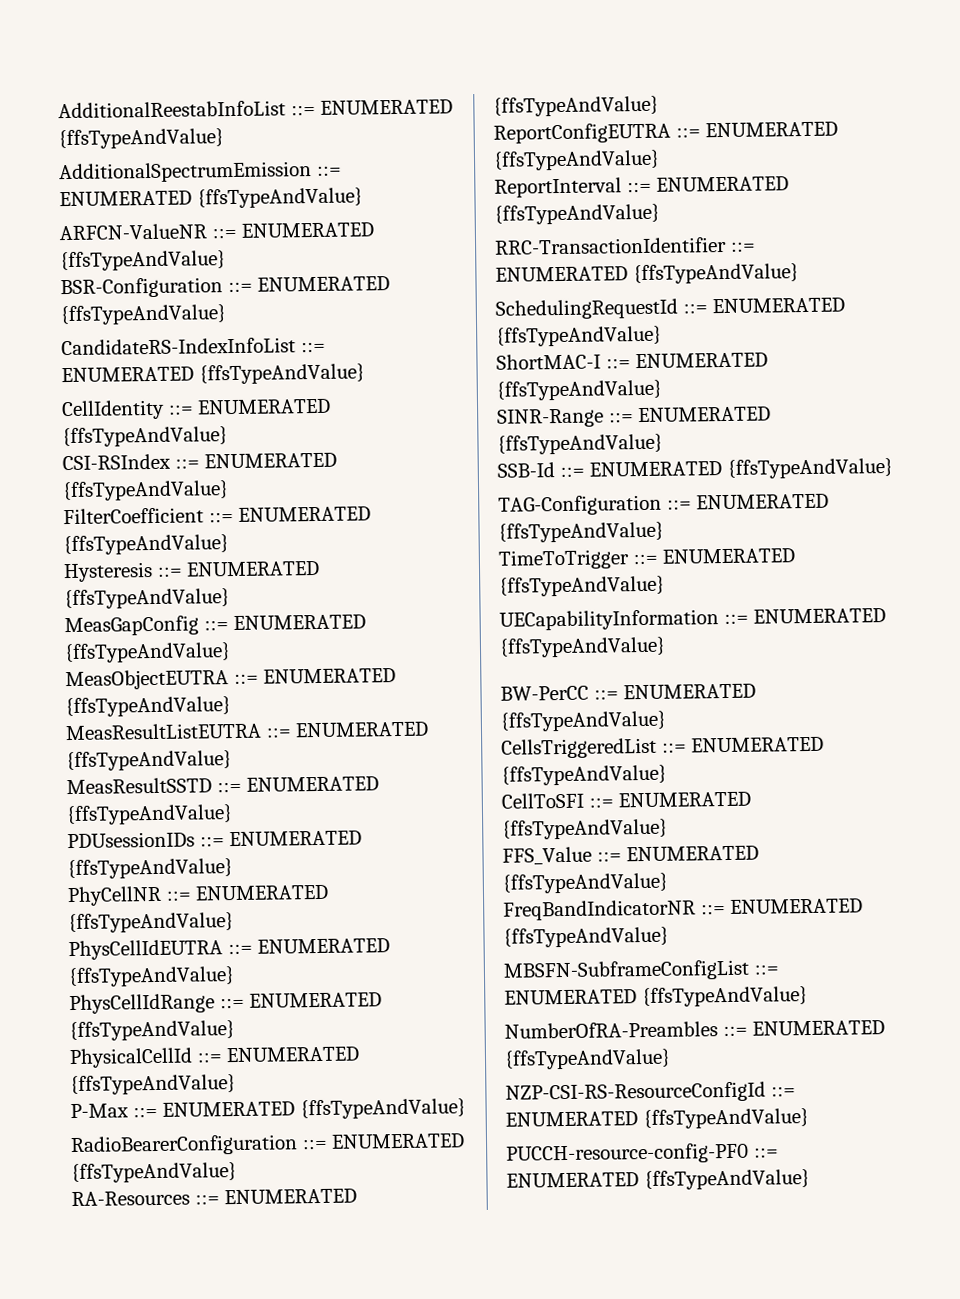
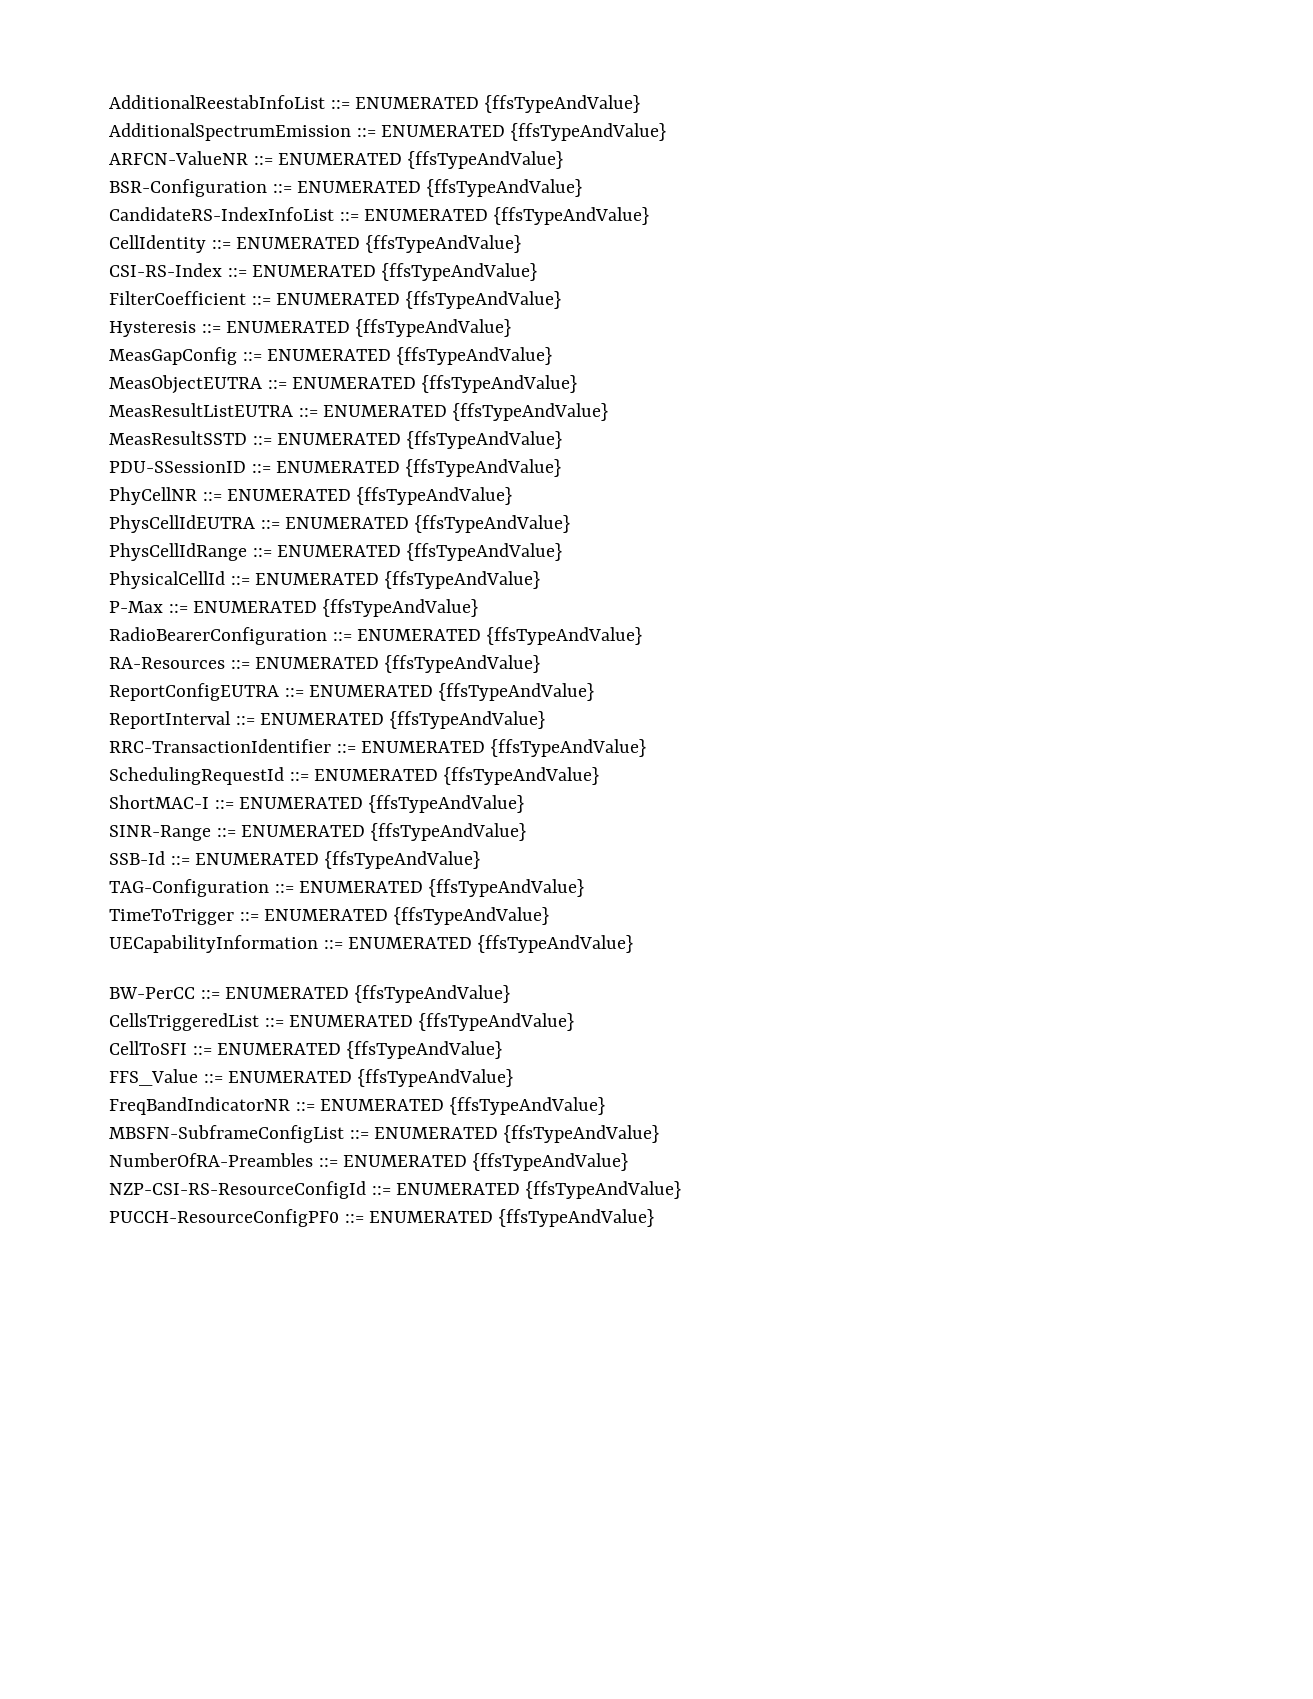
[62,453,171,471] CSI-RSIndex -> [109,263,222,277] CSI-RS-Index
[67,831,195,849] PDUsessionIDs -> [109,461,246,473] PDU-SSessionID
[506,1142,749,1165] PUCCH-resource-config-PF0 -> [109,1209,339,1227] PUCCH-ResourceConfigPF0

